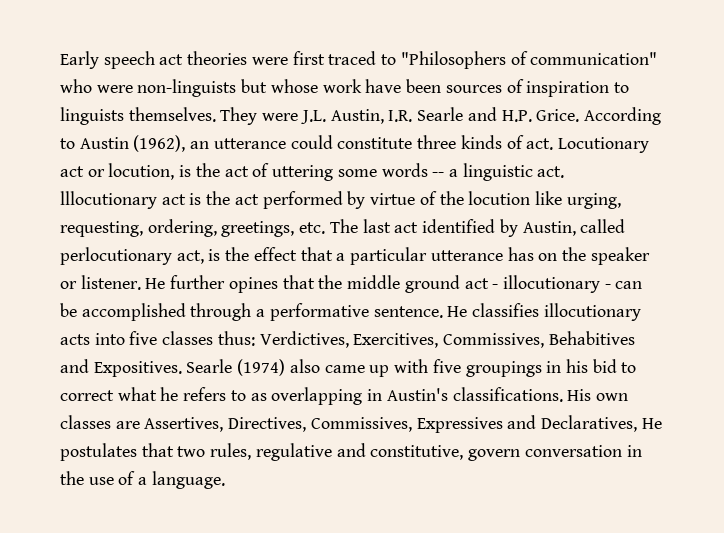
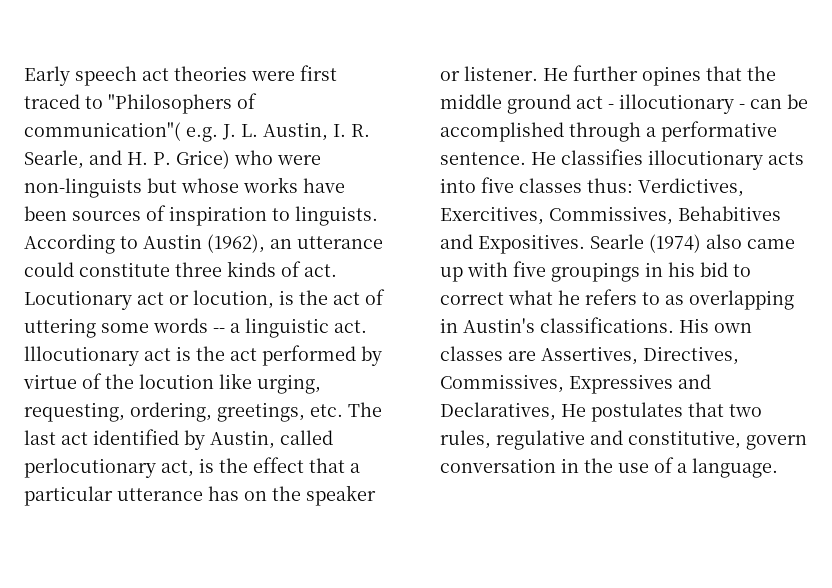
[530,52,658,65] communication" -> [24,122,370,142] [24,150,230,169] communication"( e.g. J. L. Austin, I. R. Searle, and H. P. Grice)
[322,79,362,93] work -> [243,177,298,193] works
[60,107,580,125] linguists themselves. They were J.L. Austin, I.R. Searle and H.P. Grice. -> [295,206,378,226] linguists.

